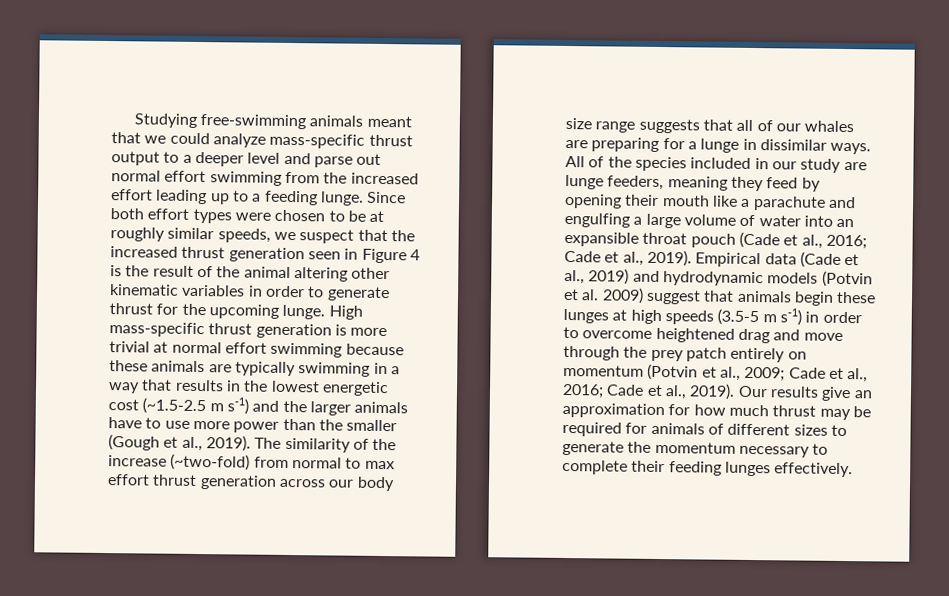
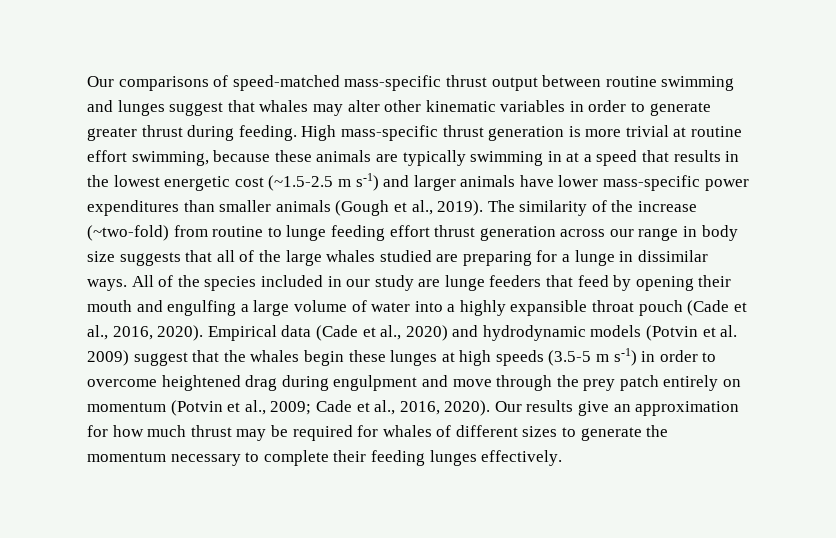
[133,113,412,130] [111,132,413,149] [111,151,382,168] [111,170,419,186] [111,189,407,206] [110,208,385,224] [110,227,415,244] [110,246,420,264] [110,265,348,282] Studying free-swimming animals meant that we could analyze mass-specific thrust output to a deeper level and parse out normal effort swimming from the increased effort leading up to a feeding lunge. Since both effort types were chosen to be at roughly similar speeds, we suspect that the increased thrust generation seen in Figure 4 is the result of the animal altering -> [87,75,735,91] [87,100,380,116] Our comparisons of speed-matched mass-specific thrust output between routine swimming and lunges suggest that whales may alter
[109,303,326,320] thrust for the upcoming lunge. -> [87,125,297,141] greater thrust during feeding.
[171,341,343,358] normal effort swimming -> [691,126,743,137] [87,150,209,166] routine effort swimming,
[390,366,400,375] [108,382,140,394] a way -> [566,150,638,166] at a speed
[282,400,307,413] the -> (410, 181) none
[145,417,398,433] to use more power than the smaller -> [558,175,749,191] [87,200,331,216] lower mass-specific power expenditures than smaller animals
[291,457,395,470] normal to max -> [212,225,385,241] routine to lunge feeding
(355, 483) none -> [638,226,698,241] range in
[595,121,636,133] range -> (115, 256) none
[775,120,855,133] our whales -> [258,250,432,266] the large whales studied
[607,175,764,192] feeders, meaning they -> [489,275,574,287] feeders that
[712,195,826,211] like a parachute -> (132, 306) none
[836,218,855,228] an -> [447,300,506,316] a highly
[825,234,867,250] [564,249,692,267] 2016; Cade et al., 2019). -> [112,325,204,341] 2016, 2020).
[588,268,630,285] 2019) -> [405,325,448,341] 2020)
[736,290,792,303] animals -> [223,350,300,362] the whales
(770, 336) none -> [281,375,418,391] during engulpment
[562,383,736,400] 2016; Cade et al., 2019). -> [399,400,491,416] 2016, 2020).
[650,422,705,435] animals -> [382,425,432,437] whales

